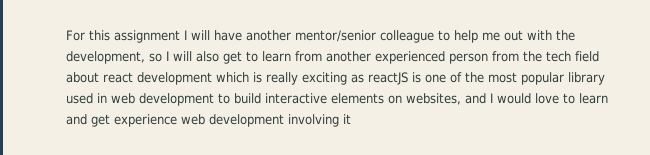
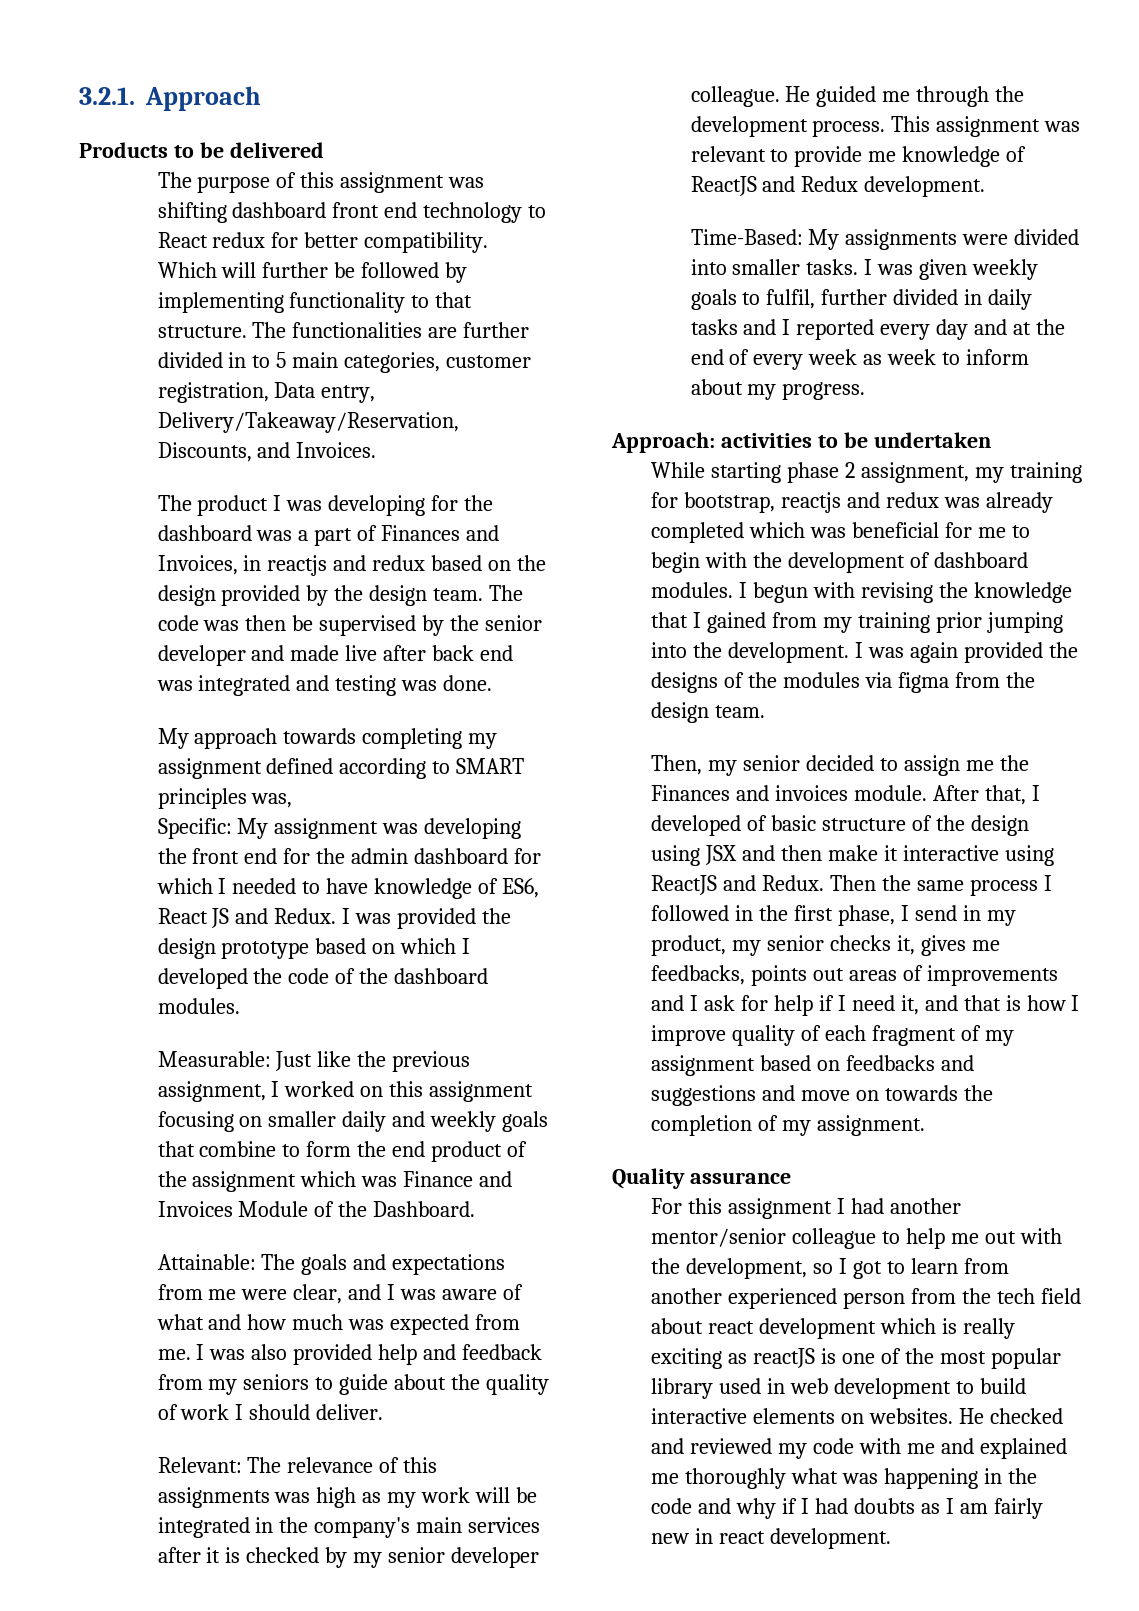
(66, 35) none -> [79,86,261,111] [79,142,324,158] [157,172,485,193] [157,202,547,223] [157,232,489,253] [157,262,468,283] [157,292,473,313] [157,322,530,338] [157,352,532,373] [157,382,376,403] [157,412,459,433] [157,442,377,462] [157,495,494,516] [157,525,500,546] [157,555,547,576] [157,585,524,606] [157,615,543,636] [157,645,514,666] [156,675,493,696] [157,728,498,749] [157,758,525,779] [157,788,293,809] [157,818,522,839] [157,848,542,864] [156,878,540,899] [157,908,512,929] [157,938,471,959] [157,968,489,989] [157,998,240,1014] [157,1051,471,1072] [157,1081,534,1102] [157,1111,549,1132] [157,1141,528,1162] [157,1171,513,1192] [157,1201,476,1217] [157,1254,506,1275] [157,1284,524,1304] [156,1314,521,1335] [157,1344,543,1365] [157,1374,550,1395] [157,1404,384,1420] [157,1457,438,1473] [157,1487,538,1508] [157,1517,541,1538] [157,1547,540,1568] [690,86,1025,107] [690,116,1081,137] [690,146,1027,167] [690,176,986,197] [690,229,1080,250] [690,259,1039,280] [690,289,1033,310] [690,319,1066,340] [690,349,1030,370] [690,379,866,400] [611,432,991,453] [651,462,1082,483] [651,492,1053,513] [651,522,1030,543] [651,552,1028,573] [651,582,1072,603] [651,612,1063,633] [651,642,1078,663] [651,672,1035,693] [651,702,766,723] [651,755,1029,776] [651,785,1040,805] [651,815,1029,836] [651,845,1054,866] [651,875,1052,896] [651,905,1016,926] [651,935,1000,956] [651,965,1058,986] [651,995,1080,1016] [651,1025,1014,1046] [651,1055,975,1076] [651,1085,993,1106] [651,1115,926,1136] [612,1168,791,1189] 3.2.1. Approach // Products to be delivered // The purpose of this assignment was shifting dashboard front end technology to React redux for better compatibility. Which will further be followed by implementing functionality to that structure. The functionalities are further divided in to 5 main categories, customer registration, Data entry, Delivery/Takeaway/Reservation, Discounts, and Invoices. // The product I was developing for the dashboard was a part of Finances and Invoices, in reactjs and redux based on the design provided by the design team. The code was then be supervised by the senior developer and made live after back end was integrated and testing was done. // My approach towards completing my assignment defined according to SMART principles was, // Specific: My assignment was developing the front end for the admin dashboard for which I needed to have knowledge of ES6, React JS and Redux. I was provided the design prototype based on which I developed the code of the dashboard modules. // Measurable: Just like the previous assignment, I worked on this assignment focusing on smaller daily and weekly goals that combine to form the end product of the assignment which was Finance and Invoices Module of the Dashboard. // Attainable: The goals and expectations from me were clear, and I was aware of what and how much was expected from me. I was also provided help and feedback from my seniors to guide about the quality of work I should deliver. // Relevant: The relevance of this assignments was high as my work will be integrated in the company's main services after it is checked by my senior developer colleague. He guided me through the development process. This assignment was relevant to provide me knowledge of ReactJS and Redux development. // Time-Based: My assignments were divided into smaller tasks. I was given weekly goals to fulfil, further divided in daily tasks and I reported every day and at the end of every week as week to inform about my progress. // Approach: activities to be undertaken // While starting phase 2 assignment, my training for bootstrap, reactjs and redux was already completed which was beneficial for me to begin with the development of dashboard modules. I begun with revising the knowledge that I gained from my training prior jumping into the development. I was again provided the designs of the modules via figma from the design team. // Then, my senior decided to assign me the Finances and invoices module. After that, I developed of basic structure of the design using JSX and then make it interactive using ReactJS and Redux. Then the same process I followed in the first phase, I send in my product, my senior checks it, gives me feedbacks, points out areas of improvements and I ask for help if I need it, and that is how I improve quality of each fragment of my assignment based on feedbacks and suggestions and move on towards the completion of my assignment. // Quality assurance //
[191,30,243,41] will have -> [851,1198,885,1214] had
[173,51,243,64] will also get -> [853,1261,883,1279] got
[406,93,609,105] [66,114,352,127] websites, and I would love to learn and get experience web development involving it -> [869,1408,1063,1424] [651,1438,1067,1459] [651,1468,1037,1489] [651,1498,1043,1519] [651,1528,892,1549] websites. He checked and reviewed my code with me and explained me thoroughly what was happening in the code and why if I had doubts as I am fairly new in react development.

